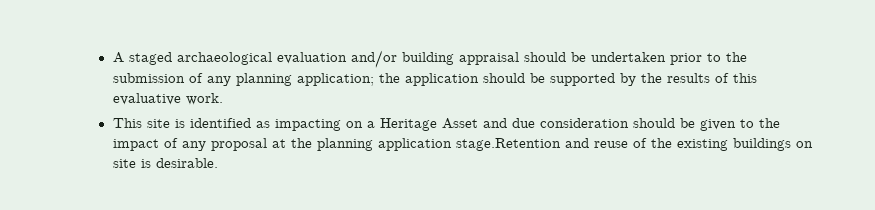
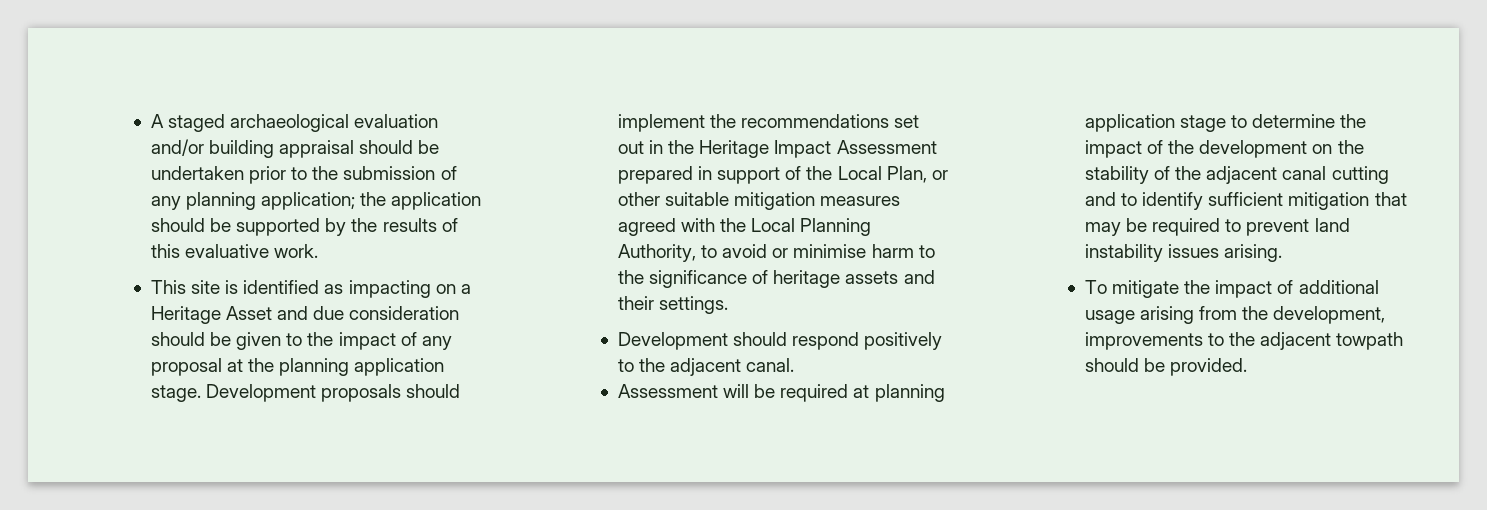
[455,138,813,151] [112,158,218,168] stage.Retention and reuse of the existing buildings on site is desirable. -> [150,384,461,402] [617,114,920,132] [617,140,937,158] [617,166,948,184] [617,192,901,210] [617,218,872,236] [617,244,935,262] [617,270,935,288] [617,296,729,314] [617,332,943,350] [617,358,795,376] [617,384,945,402] [1084,114,1367,132] [1084,140,1364,158] [1084,166,1389,184] [1084,192,1407,210] [1084,218,1350,236] [1084,244,1283,262] [1084,280,1379,298] [1084,306,1386,324] [1084,332,1404,350] [1084,358,1248,376] stage. Development proposals should implement the recommendations set out in the Heritage Impact Assessment prepared in support of the Local Plan, or other suitable mitigation measures agreed with the Local Planning Authority, to avoid or minimise harm to the significance of heritage assets and their settings. // Development should respond positively to the adjacent canal. // Assessment will be required at planning application stage to determine the impact of the development on the stability of the adjacent canal cutting and to identify sufficient mitigation that may be required to prevent land instability issues arising. // To mitigate the impact of additional usage arising from the development, improvements to the adjacent towpath should be provided.

